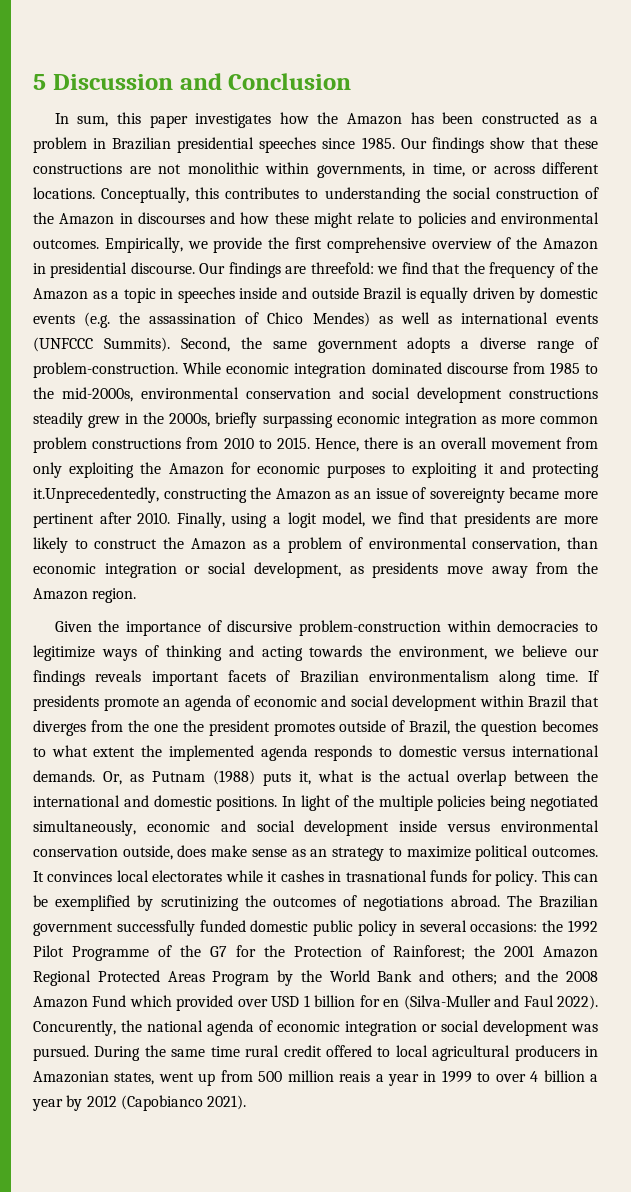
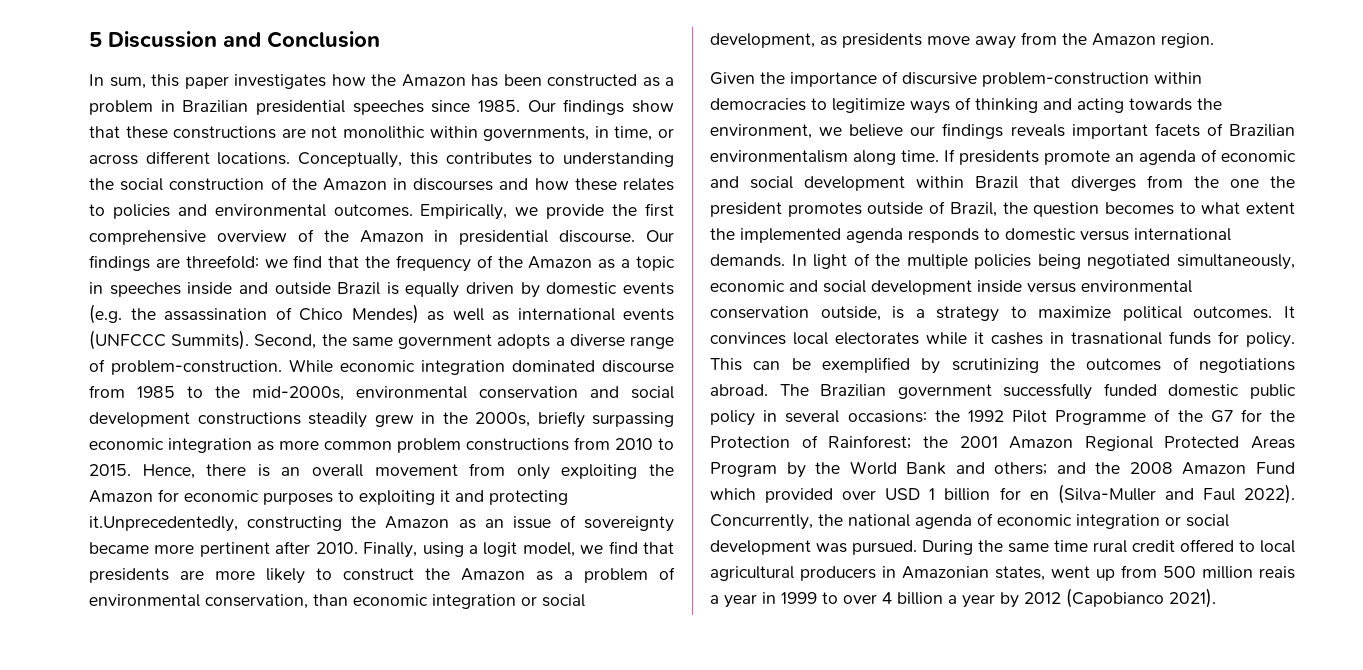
[313,212,394,228] might relate -> [623,178,674,191] relates
[103,770,598,786] [33,795,278,811] Or, as Putnam (1988) puts it, what is the actual overlap between the international and domestic positions. -> (785, 260) none
[177,845,328,857] does make sense as an -> [892,306,925,319] is a
[33,1020,116,1036] Concurently, -> [710,514,813,530] Concurrently,

